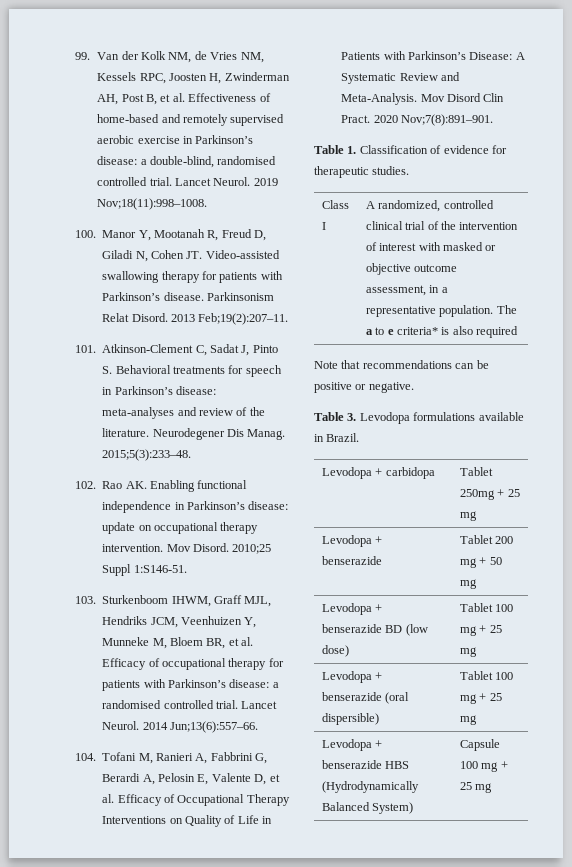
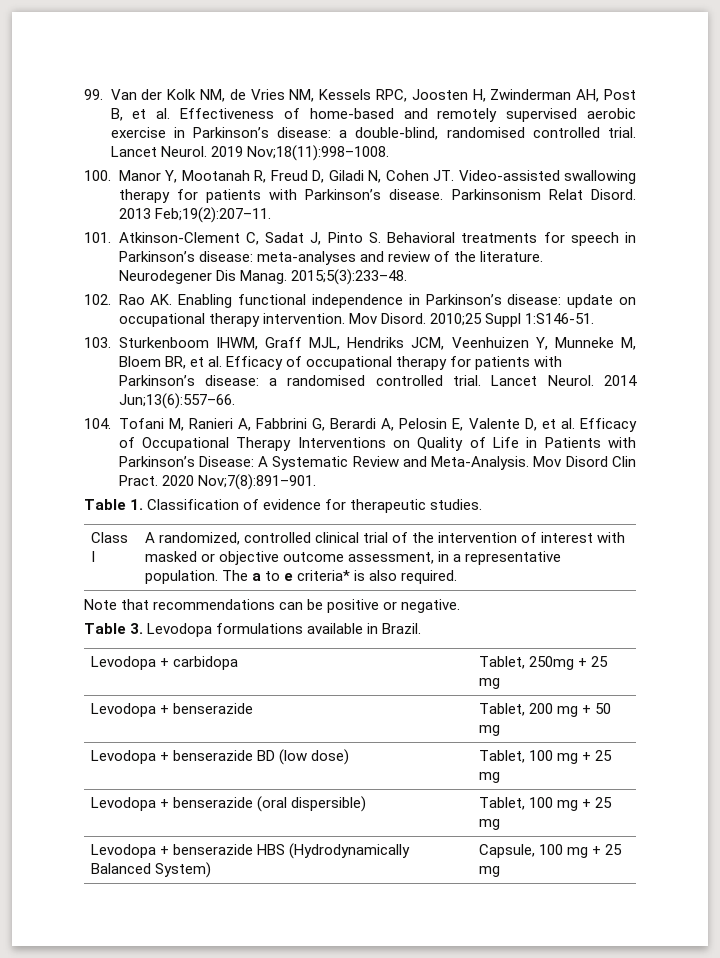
[476,326,519,338] required -> [401,570,458,584] required.
[459,467,493,476] Tablet -> [478,656,525,669] Tablet,
[459,535,493,544] Tablet -> [478,703,525,716] Tablet,
[459,603,493,612] Tablet -> [478,750,525,763] Tablet,
[459,671,493,680] Tablet -> [478,797,525,810] Tablet,
[459,739,500,751] Capsule -> [478,844,535,858] Capsule,

